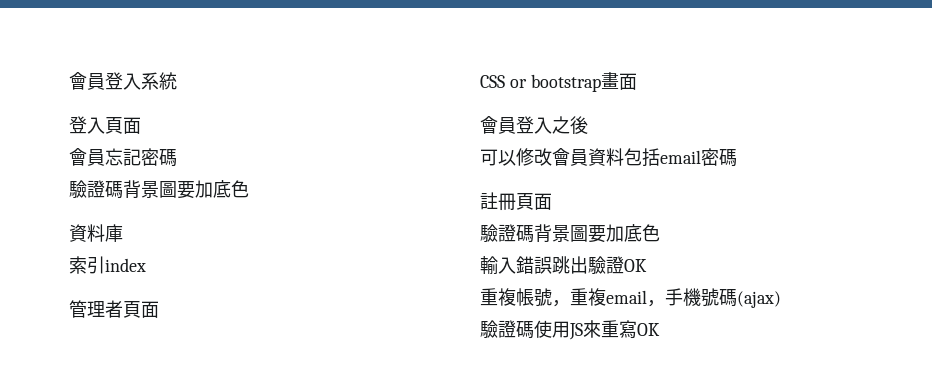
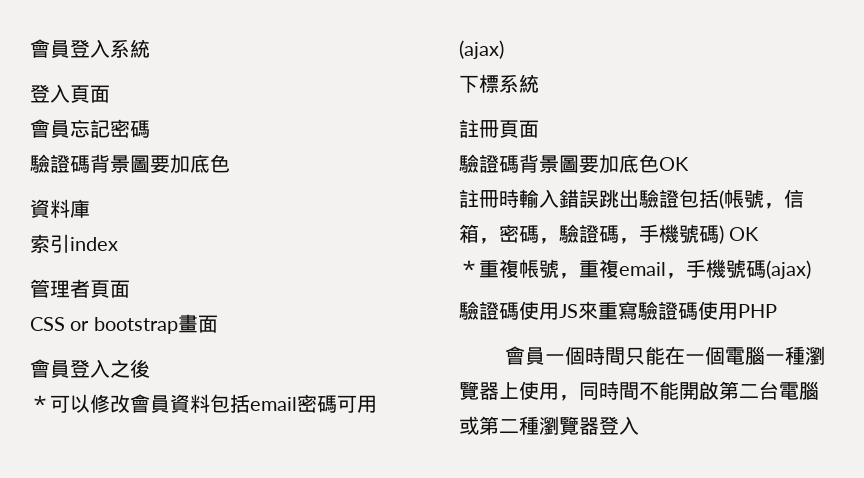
(588, 125) none -> [30,395,50,411] ＊
(737, 158) none -> [337,395,377,413] [459,40,504,59] [459,74,539,93] 可用(ajax) // 下標系統
(660, 233) // -> [659,157,689,171] [459,189,519,208] OK // 註冊時
[624,259,647,272] OK // -> [679,189,804,209] [459,224,760,244] [459,260,479,276] 包括(帳號，信箱，密碼，驗證碼，手機號碼) OK // ＊
[637,323,660,336] OK -> [638,301,777,320] [504,346,825,365] [459,381,819,401] [459,416,639,435] 驗證碼使用PHP // 會員一個時間只能在一個電腦一種瀏覽器上使用，同時間不能開啟第二台電腦或第二種瀏覽器登入

